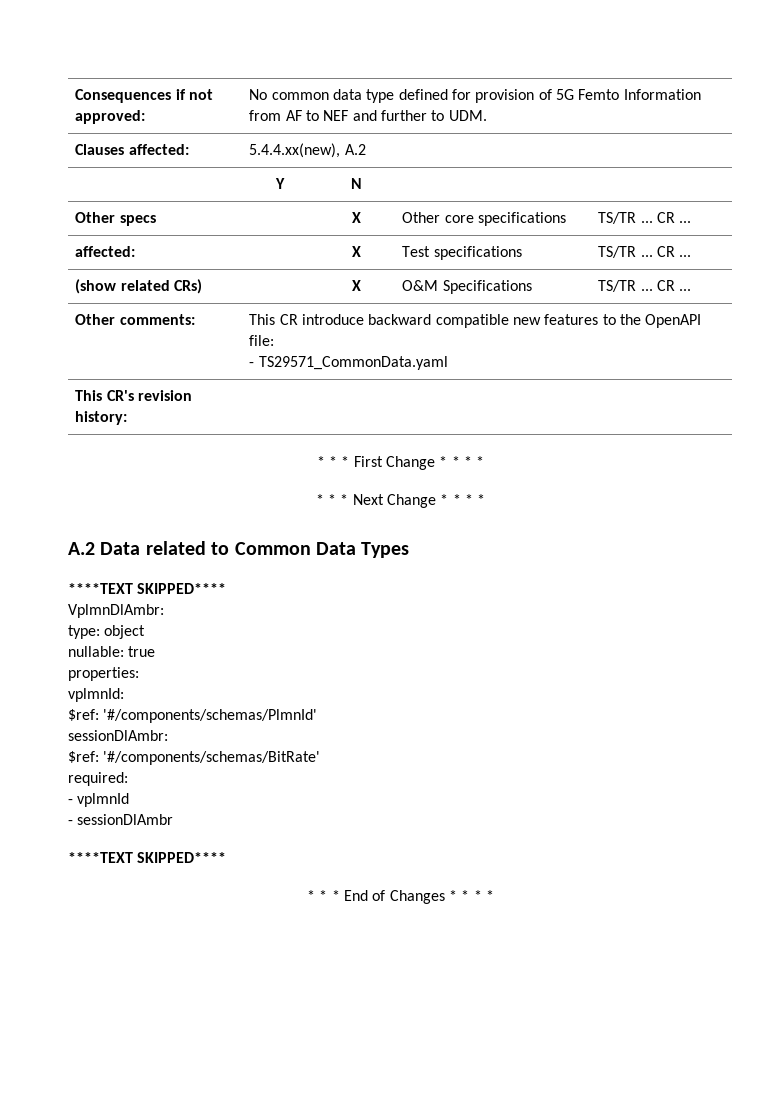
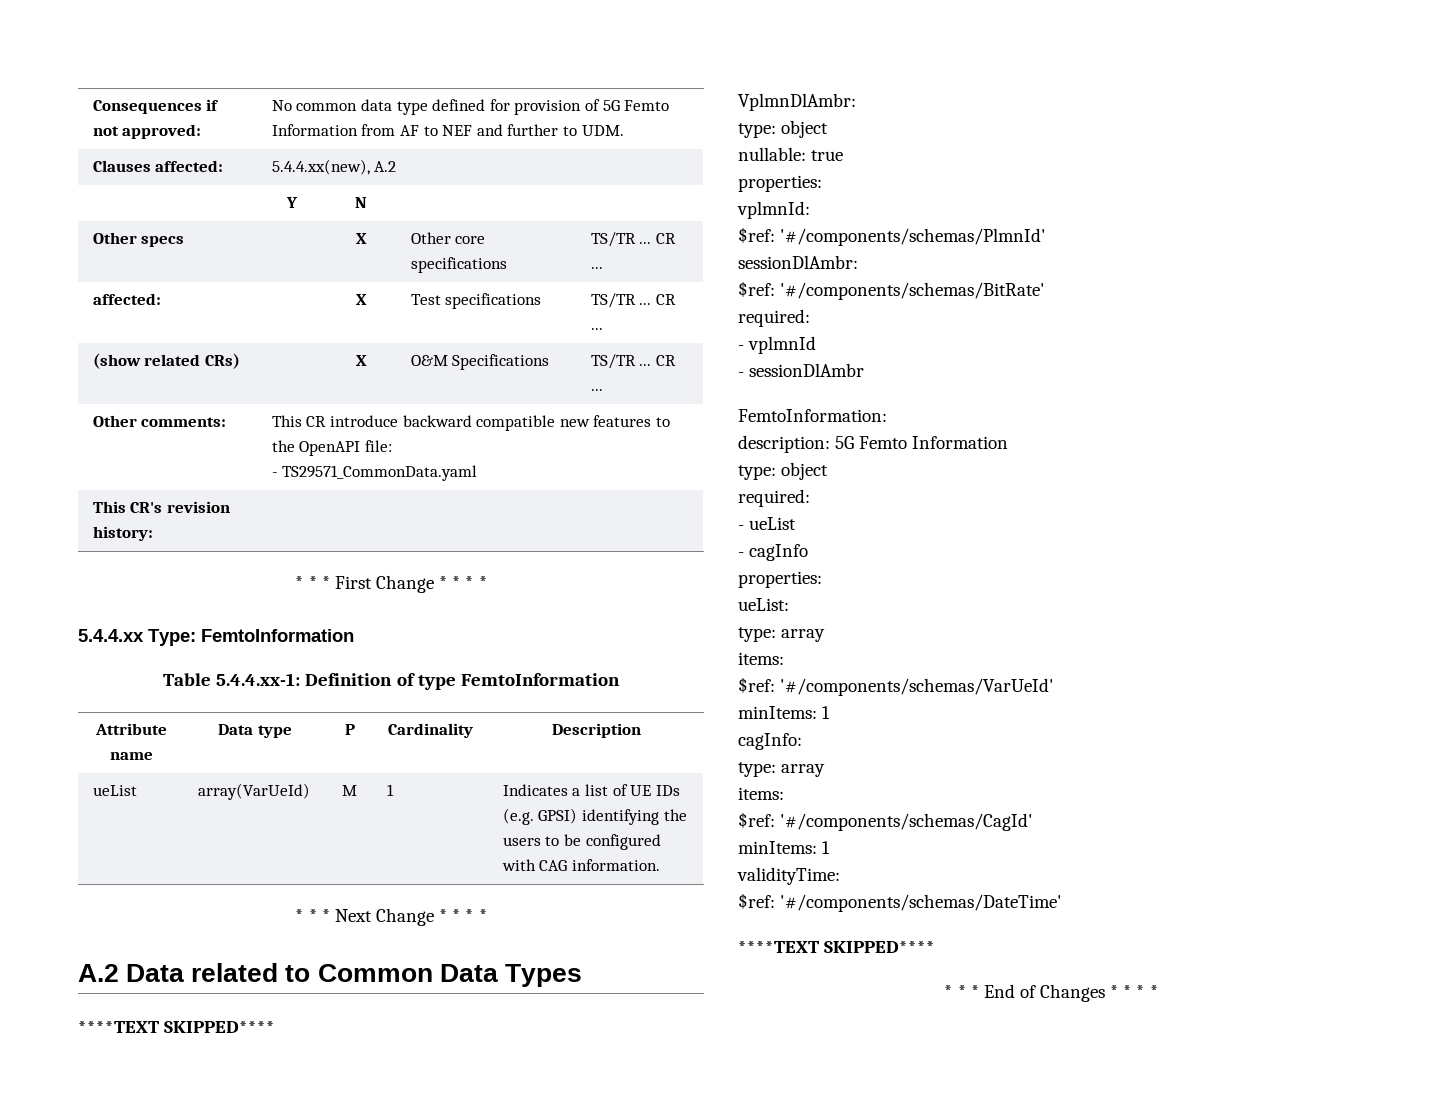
(485, 461) none -> [78,629,354,646] [163,673,620,690] [94,723,167,735] [109,752,153,760] [218,724,292,738] [344,724,355,735] [388,723,473,738] [551,723,641,738] [92,785,137,796] [197,783,310,800] [342,785,357,796] [386,784,394,796] [502,784,680,796] [502,808,687,825] [502,834,661,850] [501,859,661,871] // 5.4.4.xx Type: FemtoInformation // Table 5.4.4.xx-1: Definition of type FemtoInformation // Attribute name | Data type | P | Cardinality | Description // ueList | array(VarUeId) | M | 1 | Indicates a list of UE IDs (e.g. GPSI) identifying the users to be configured with CAG information.
(174, 819) none -> [738,409,887,422] [738,435,1009,453] [738,462,829,480] [738,489,810,507] [738,517,797,530] [738,544,809,561] [738,571,822,588] [738,598,789,611] [738,627,826,642] [738,652,784,665] [738,677,1055,696] [738,706,831,719] [738,733,802,750] [738,762,826,777] [738,787,784,800] [738,812,1034,831] [738,841,831,854] [737,867,840,885] [738,893,1063,912] // FemtoInformation: // description: 5G Femto Information // type: object // required: // - ueList // - cagInfo // properties: // ueList: // type: array // items: // $ref: '#/components/schemas/VarUeId' // minItems: 1 // cagInfo: // type: array // items: // $ref: '#/components/schemas/CagId' // minItems: 1 // validityTime: // $ref: '#/components/schemas/DateTime'

